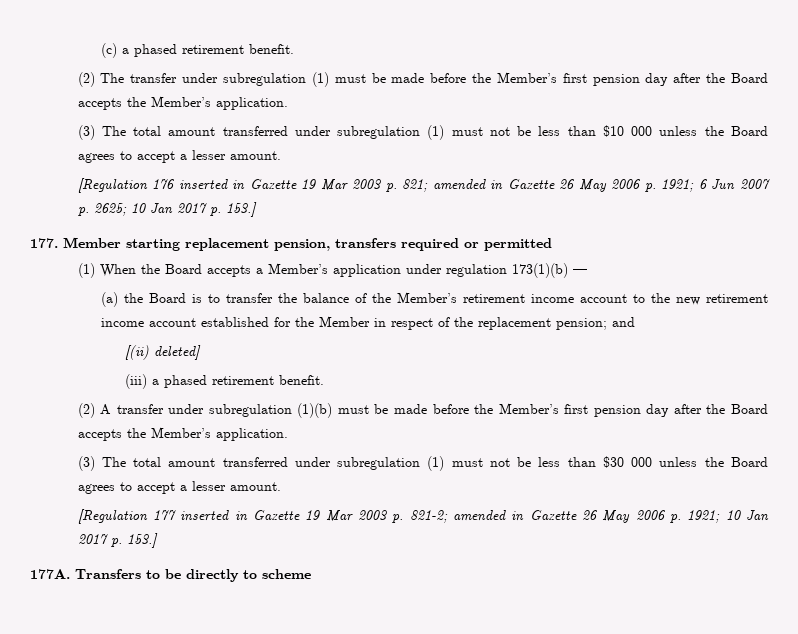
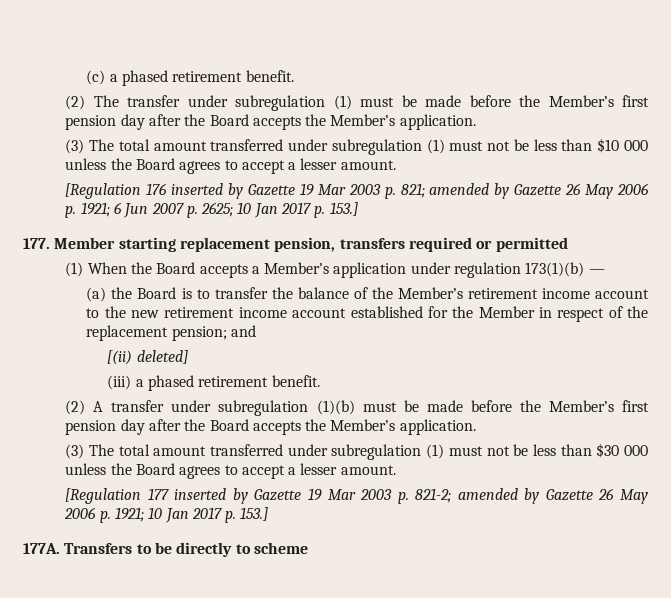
[232,180,246,190] in -> [227,183,243,199] by
[490,180,504,190] in -> [494,183,510,199] by
[234,511,248,521] in -> [232,488,248,504] by
[511,511,525,521] in -> [524,488,540,504] by

